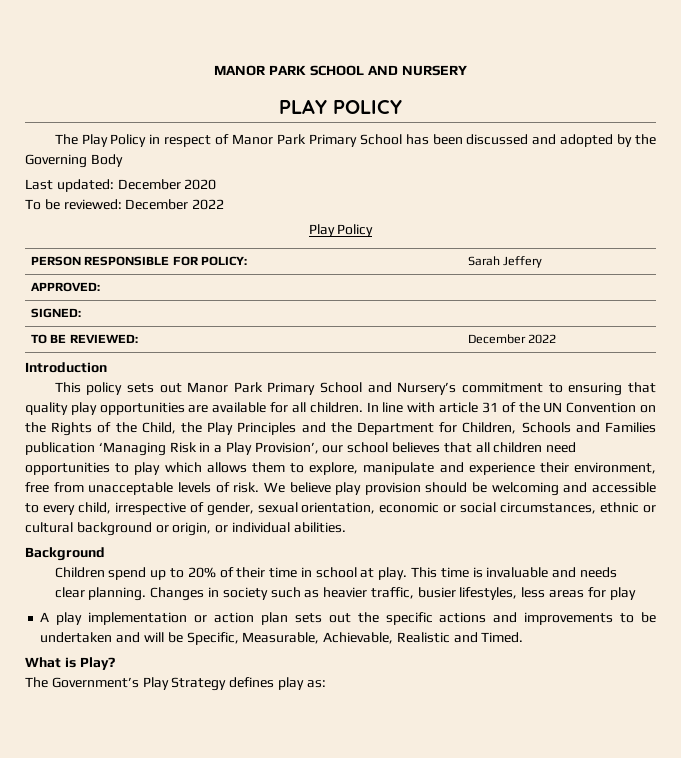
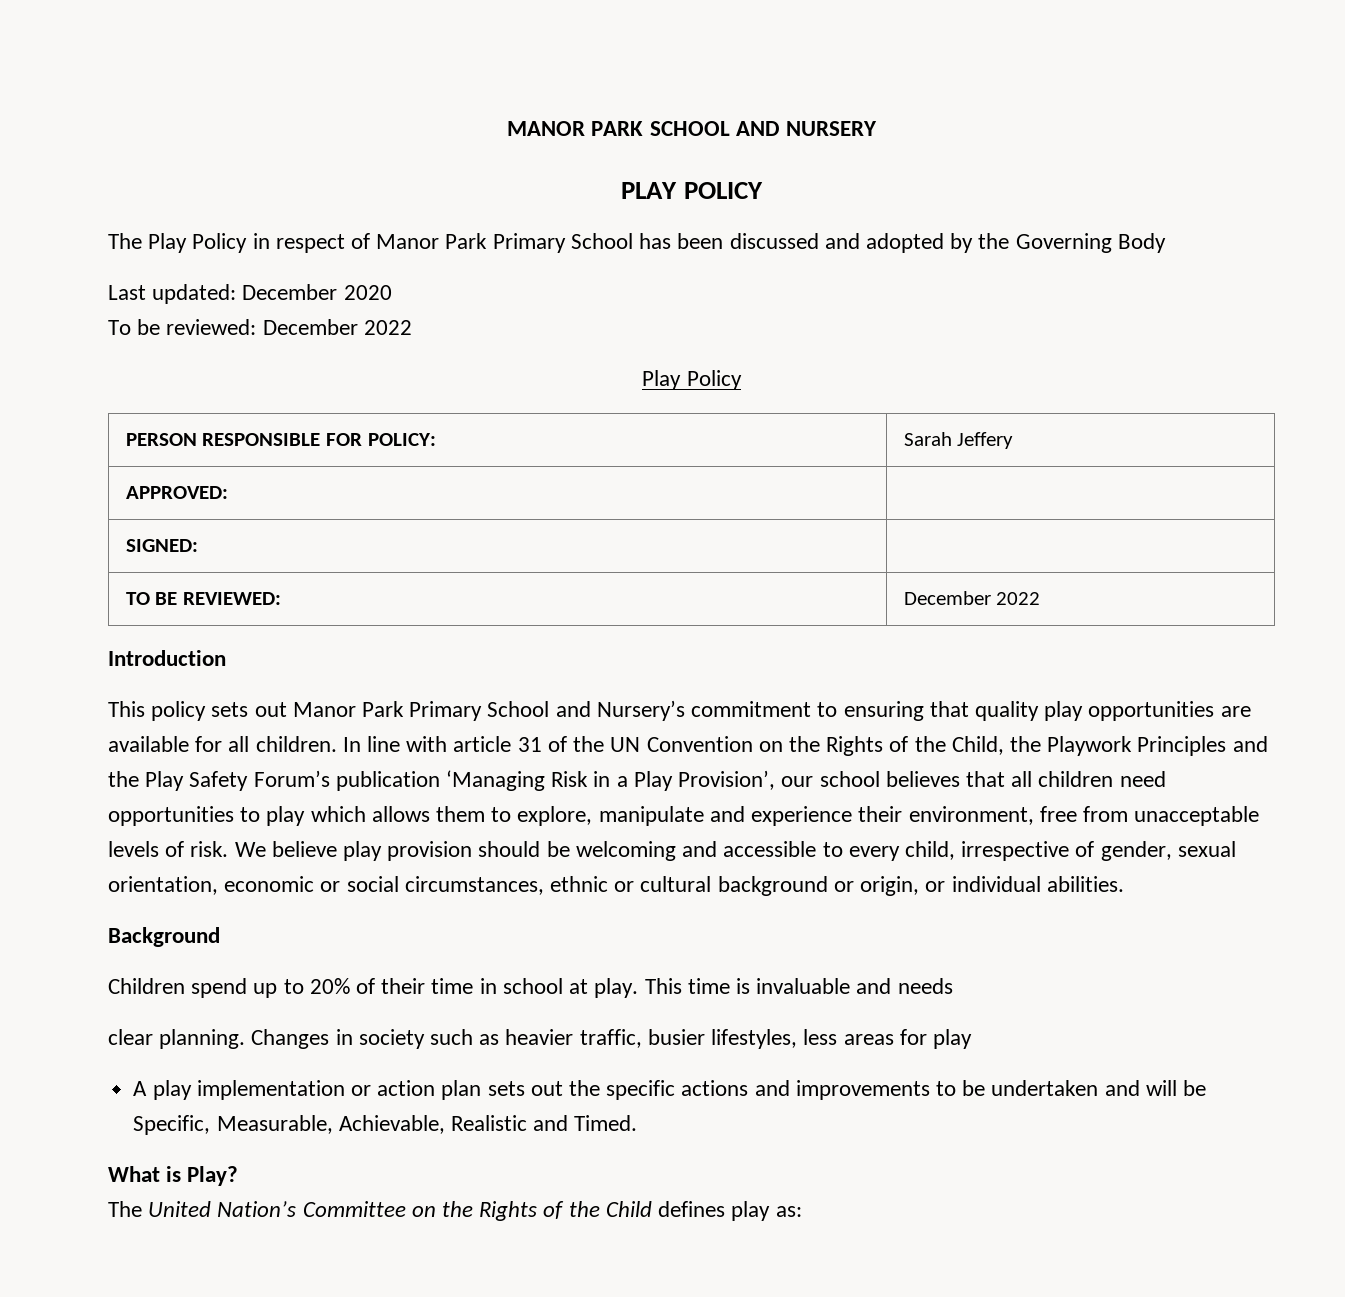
[207,422,234,435] Play -> [1047,736,1133,756] Playwork
[356,422,656,435] Department for Children, Schools and Families -> [145,770,330,791] Play Safety Forum’s
[51,677,227,691] Government’s Play Strategy -> [148,1201,652,1221] United Nation’s Committee on the Rights of the Child

